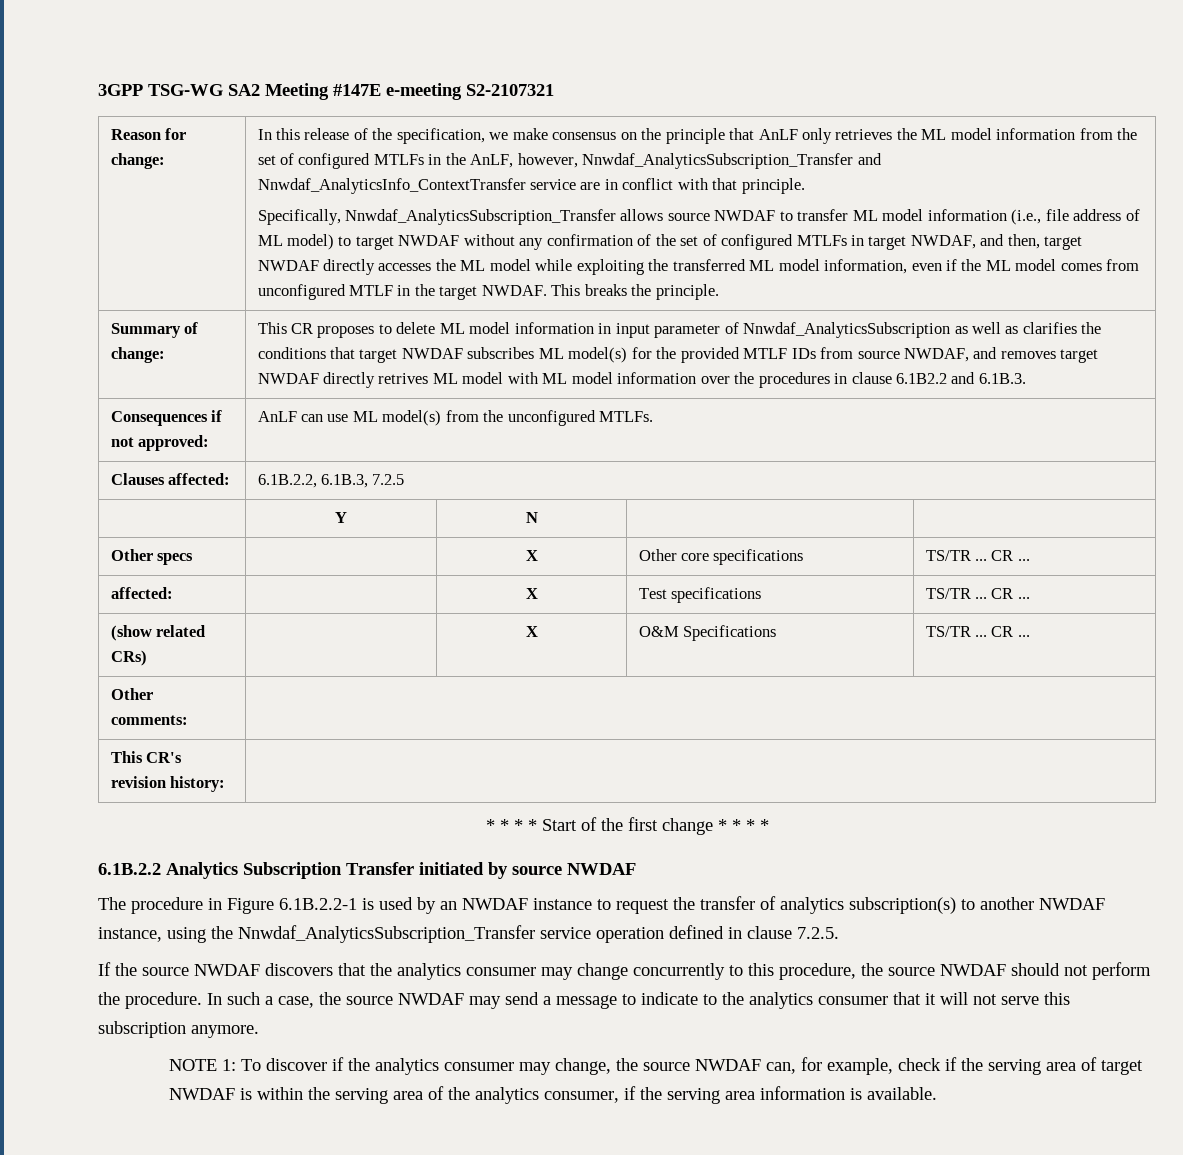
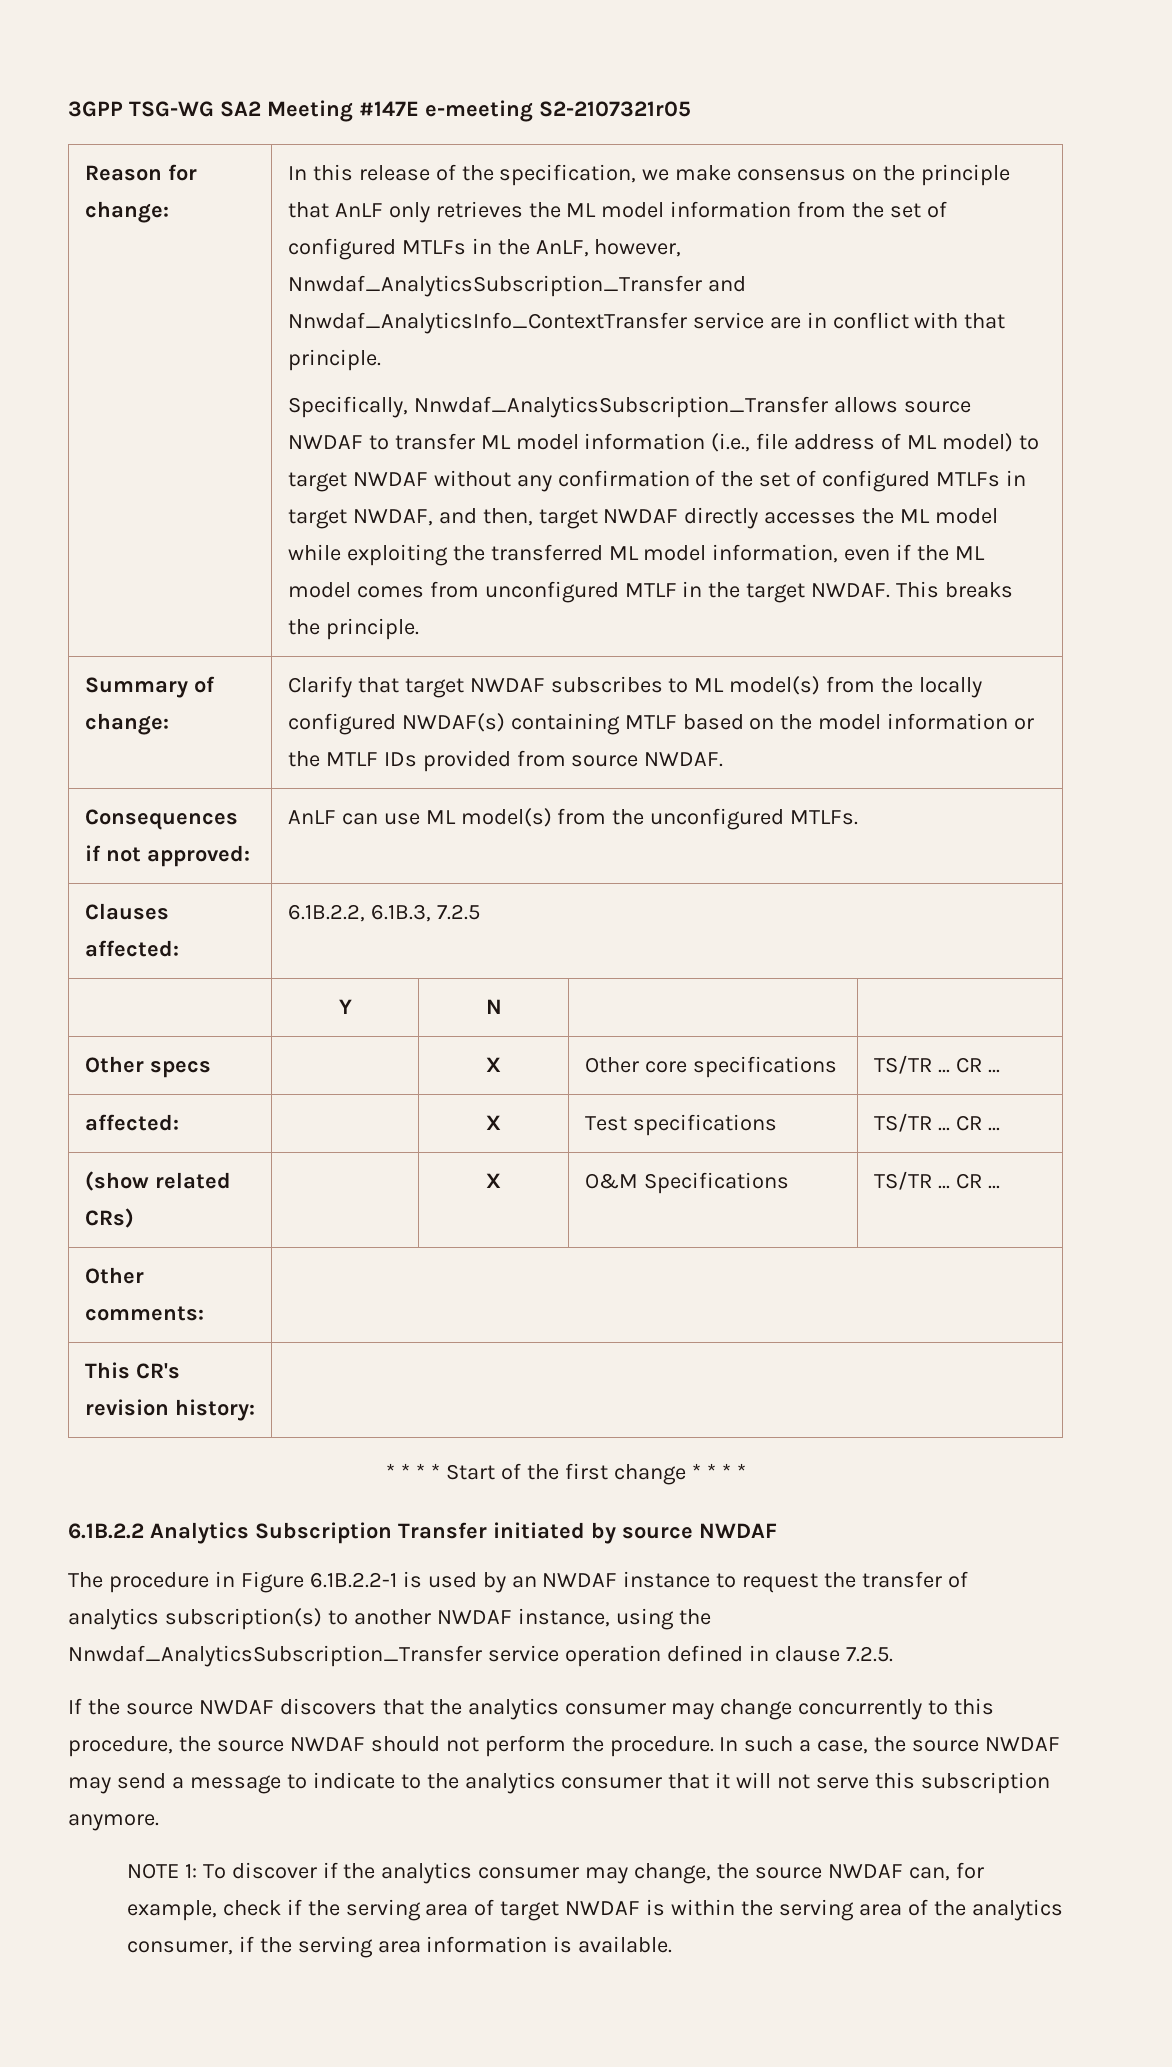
[466,84,554,96] S2-2107321 -> [538,101,691,117] S2-2107321r05
[257,322,1102,338] [257,347,326,359] This CR proposes to delete ML model information in input parameter of Nnwdaf_AnalyticsSubscription as well as clarifies the conditions -> [287,676,352,698] Clarify
[538,347,740,363] ML model(s) for the provided -> [668,676,983,698] [287,713,1035,735] [287,751,320,767] to ML model(s) from the locally configured NWDAF(s) containing MTLF based on the model information or the
(816, 353) none -> [422,750,511,772] provided
[903,347,1099,363] [257,372,1026,388] NWDAF, and removes target NWDAF directly retrives ML model with ML model information over the procedures in clause 6.1B2.2 and 6.1B.3. -> [644,752,724,767] NWDAF.

